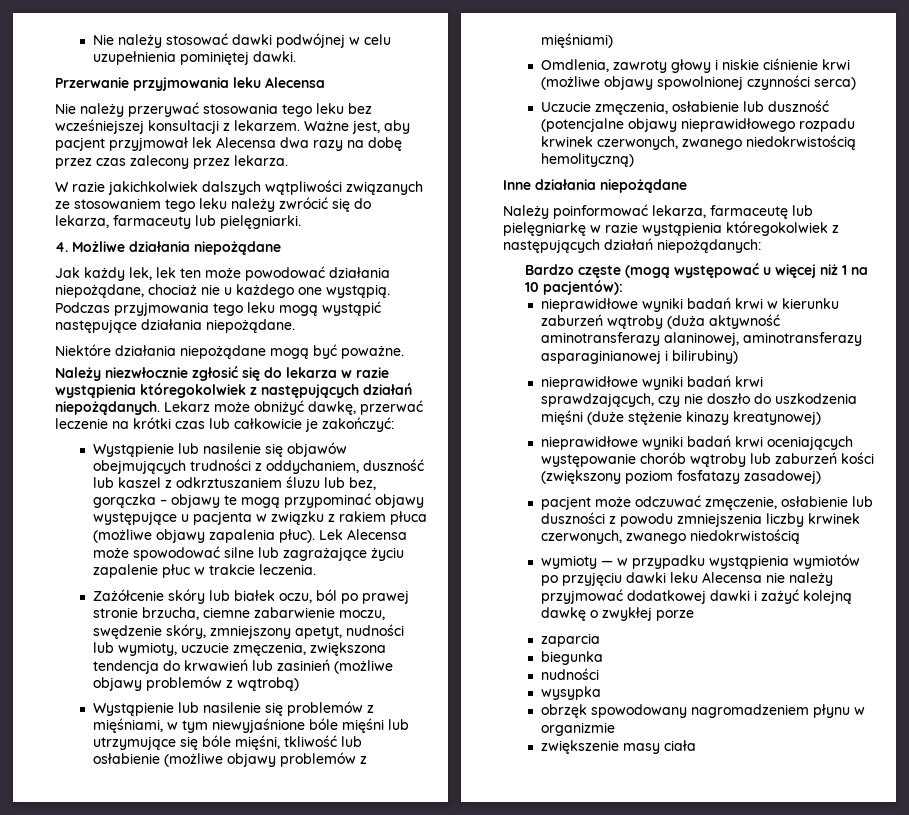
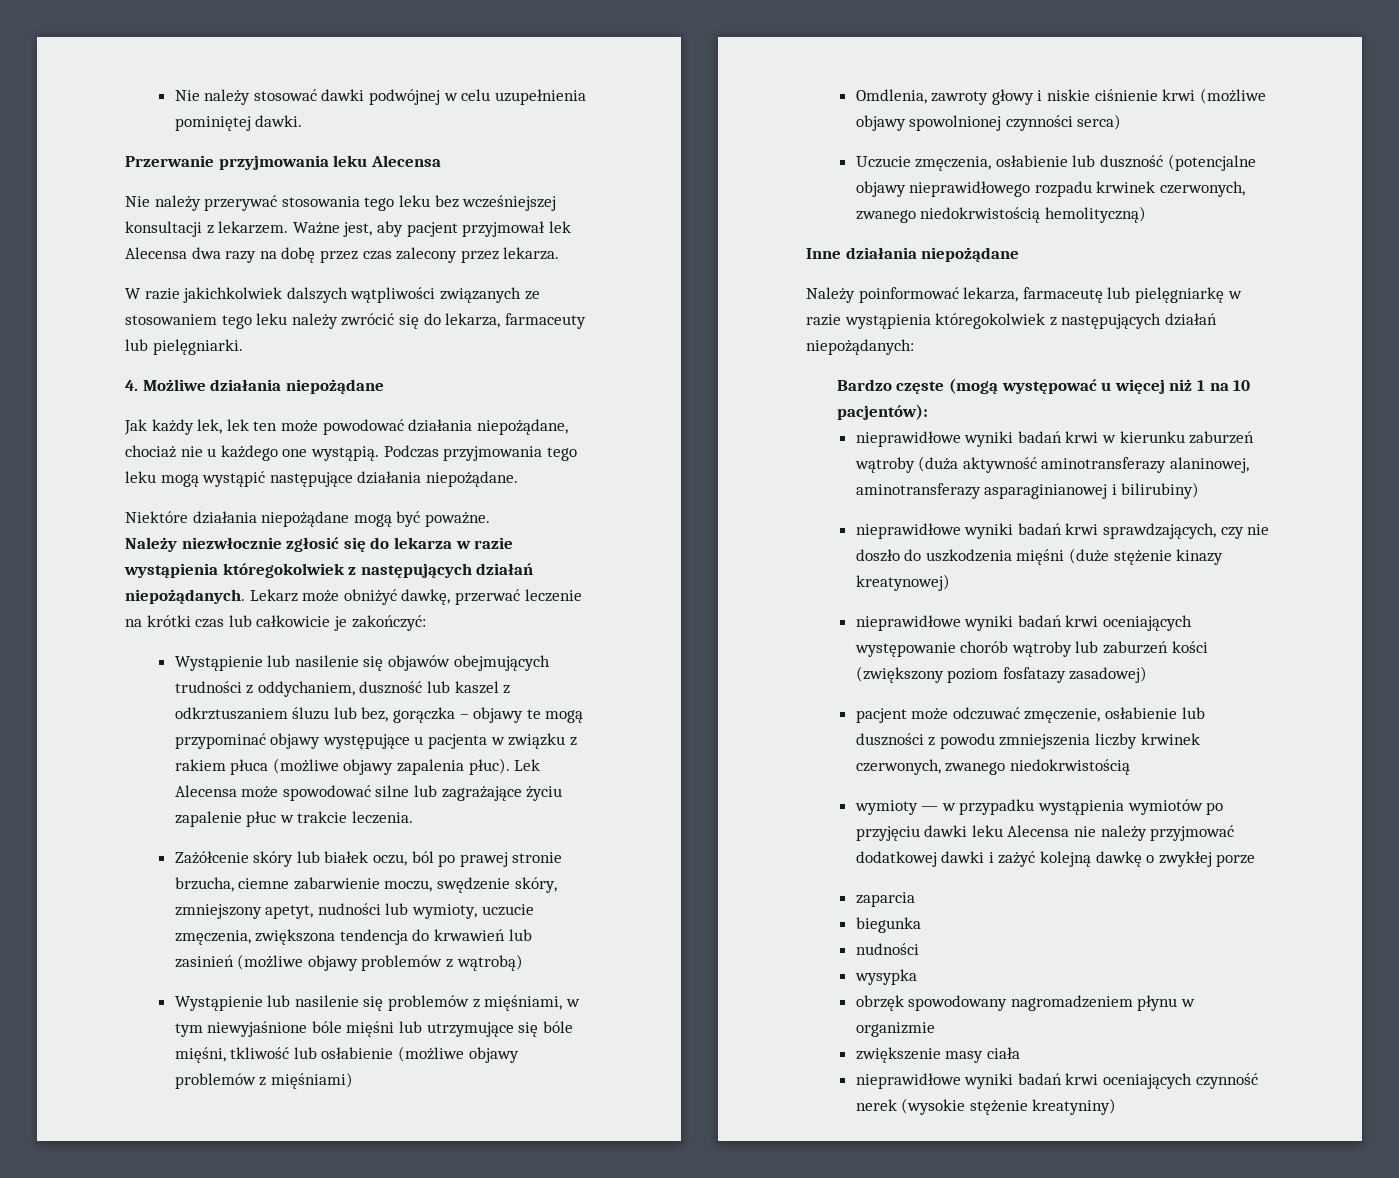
(696, 745) none -> [855,1073,1258,1089] [855,1098,1117,1115] // nieprawidłowe wyniki badań krwi oceniających czynność nerek (wysokie stężenie kreatyniny)

